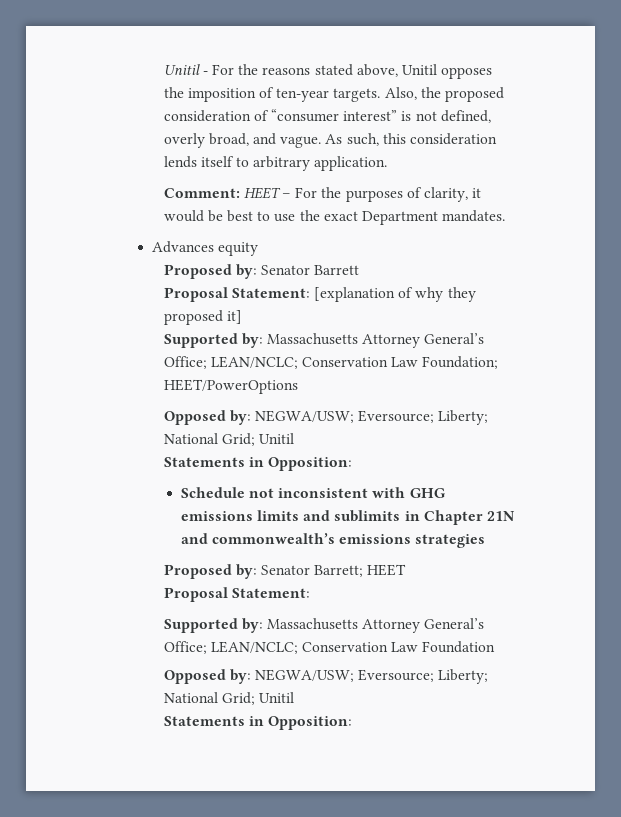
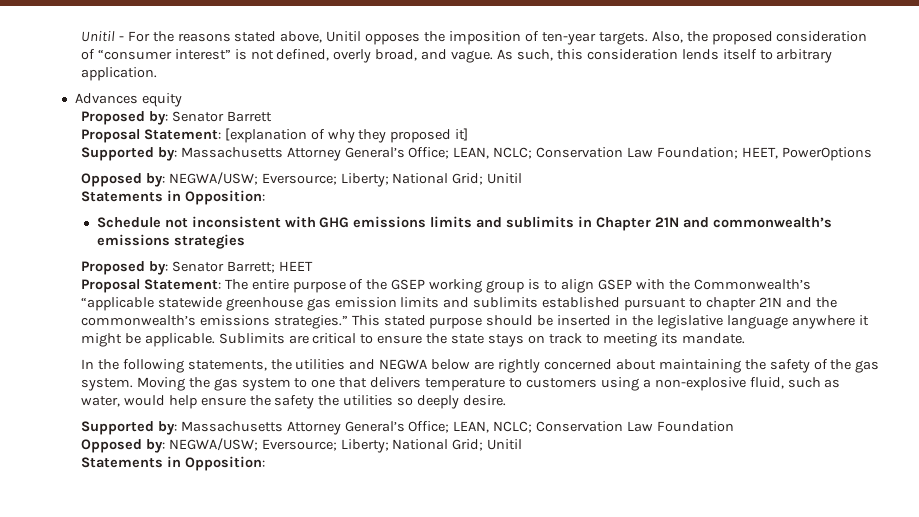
[163,187,482,202] [163,210,506,225] // Comment: HEET – For the purposes of clarity, it would be best to use the exact Department mandates. -> (157, 74) none
[210,356,298,369] LEAN/NCLC; -> [453,147,533,159] LEAN, NCLC;
[163,379,298,394] HEET/PowerOptions -> [741,147,872,161] HEET, PowerOptions
[163,618,485,633] [163,641,298,654] // Supported by: Massachusetts Attorney General’s Office; LEAN/NCLC; -> [224,279,811,293] [80,297,837,311] [80,315,869,329] [80,333,745,347] [80,359,880,373] [80,377,841,391] [80,395,507,409] [80,421,533,435] The entire purpose of the GSEP working group is to align GSEP with the Commonwealth’s “applicable statewide greenhouse gas emission limits and sublimits established pursuant to chapter 21N and the commonwealth’s emissions strategies.” This stated purpose should be inserted in the legislative language anywhere it might be applicable. Sublimits are critical to ensure the state stays on track to meeting its mandate. // In the following statements, the utilities and NEGWA below are rightly concerned about maintaining the safety of the gas system. Moving the gas system to one that delivers temperature to customers using a non-explosive fluid, such as water, would help ensure the safety the utilities so deeply desire. // Supported by: Massachusetts Attorney General’s Office; LEAN, NCLC;

